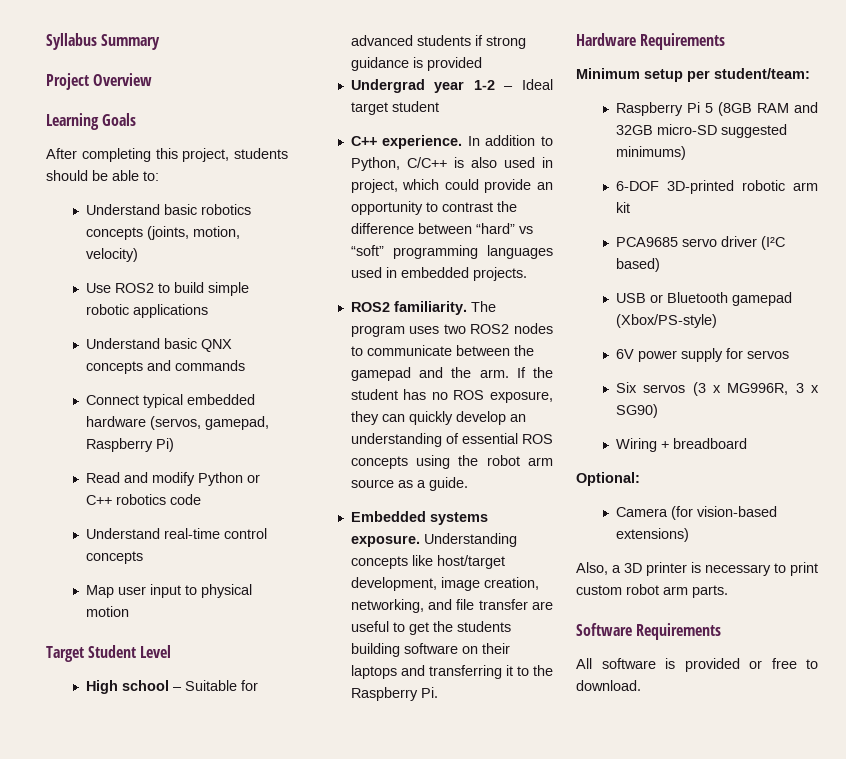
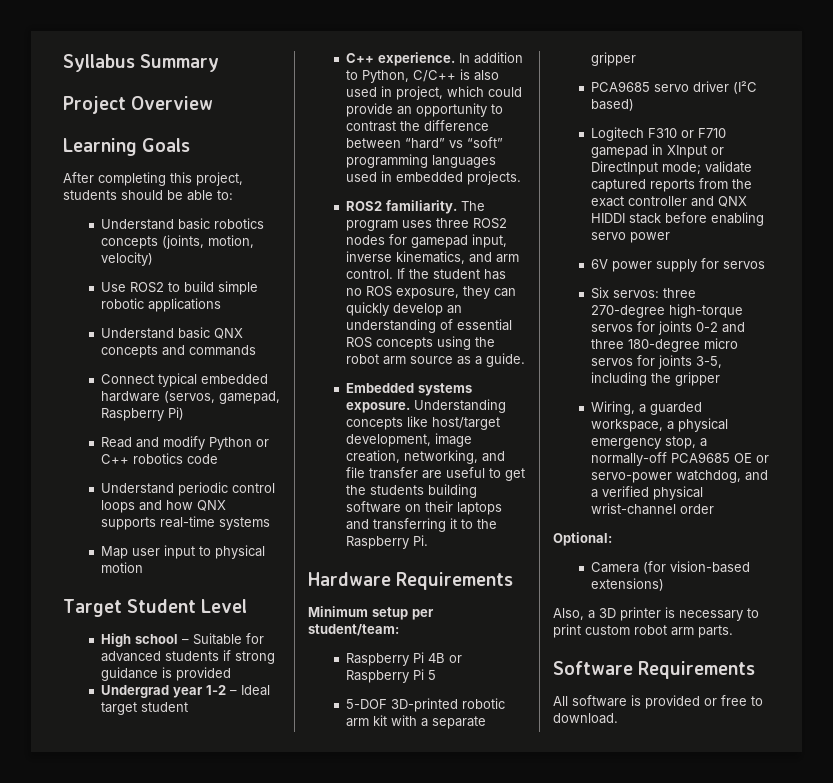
[163,528,267,539] [85,551,143,564] real-time control concepts -> [177,482,275,496] [100,500,226,513] [100,516,270,530] periodic control loops and how QNX supports real-time systems
[443,324,466,334] two -> [435,218,469,228] three
[350,345,534,356] [350,367,509,381] to communicate between the gamepad and the arm. -> [388,234,507,248] [345,251,519,264] [345,269,393,279] for gamepad input, inverse kinematics, and arm control.
[704,102,818,116] [615,124,787,138] [615,146,686,160] [615,181,659,191] 5 (8GB RAM and 32GB micro-SD suggested minimums) // 6-DOF -> [427,653,462,663] [345,669,436,683] [345,699,387,709] 4B or Raspberry Pi 5 // 5-DOF
(630, 207) none -> [390,715,486,729] [590,52,636,66] with a separate gripper
[615,292,792,306] [615,314,717,328] USB or Bluetooth gamepad (Xbox/PS-style) -> [590,127,726,141] [590,144,724,158] [590,161,752,175] [590,178,752,192] [590,196,747,207] [590,212,764,226] [590,232,670,243] Logitech F310 or F710 gamepad in XInput or DirectInput mode; validate captured reports from the exact controller and QNX HIDDI stack before enabling servo power
[643,382,819,396] [615,404,658,418] [615,438,747,452] servos (3 x MG996R, 3 x SG90) // Wiring + breadboard -> [612,288,696,298] [590,304,743,318] [590,321,745,335] [590,338,738,352] [590,355,722,369] [590,372,720,386] [590,401,702,415] [590,418,728,432] [590,436,707,449] [590,452,769,466] [590,470,768,483] [590,486,703,500] [590,503,714,515] servos: three 270-degree high-torque servos for joints 0-2 and three 180-degree micro servos for joints 3-5, including the gripper // Wiring, a guarded workspace, a physical emergency stop, a normally-off PCA9685 OE or servo-power watchdog, and a verified physical wrist-channel order

